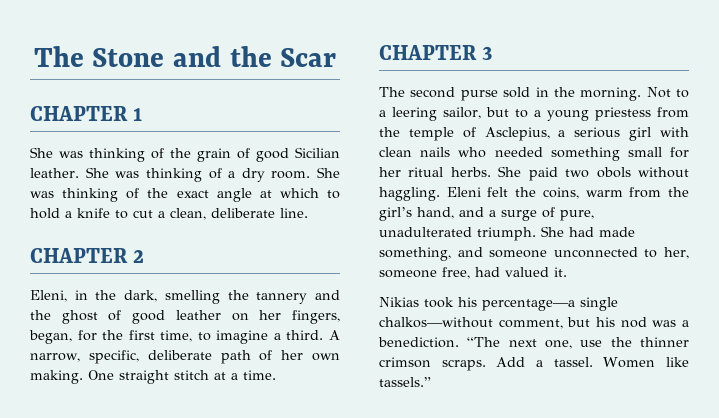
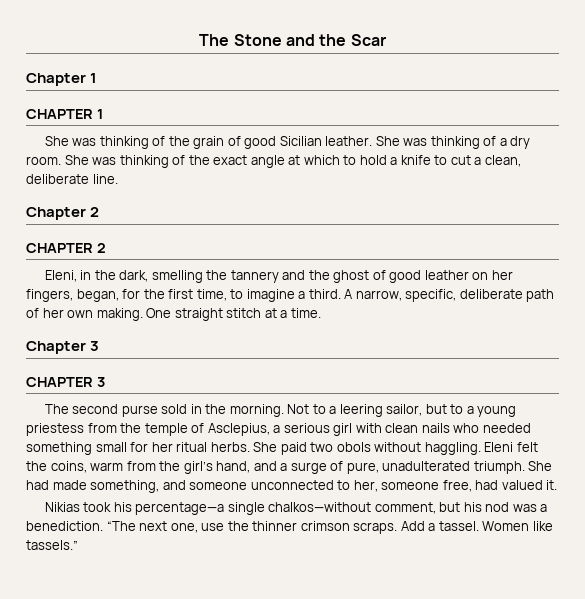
(337, 57) none -> [26,73,98,86] // Chapter 1
(308, 213) none -> [26,207,100,220] // Chapter 2
(276, 375) none -> [26,341,100,354] // Chapter 3

